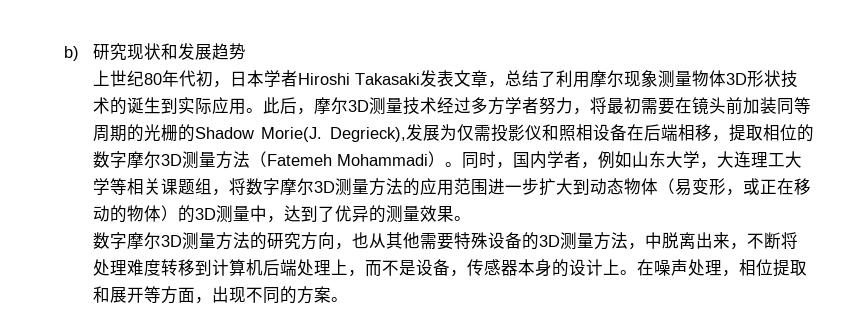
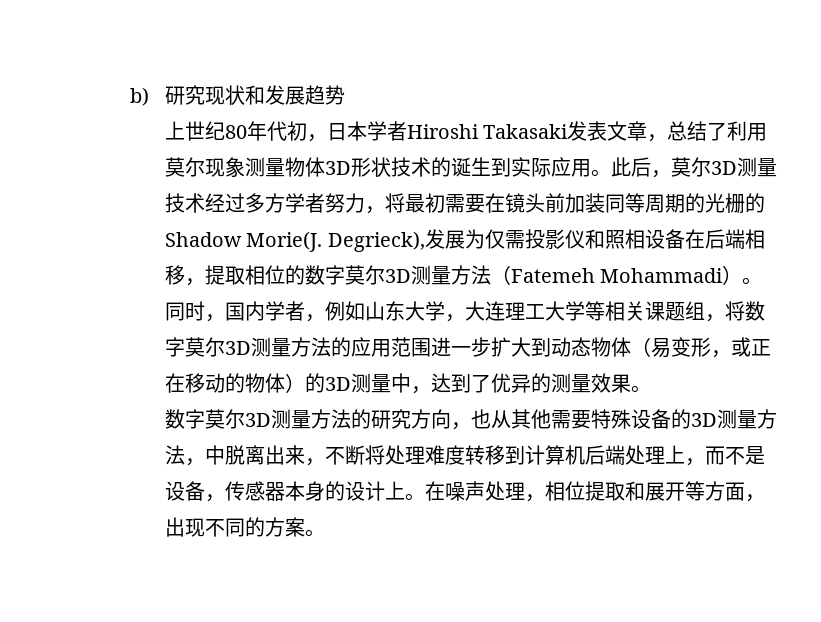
[589,70,607,87] 摩 -> [164,157,185,177] 莫
[313,97,331,114] 摩 -> [670,157,691,177] 莫
[126,151,144,168] 摩 -> [344,265,365,285] 莫
[279,178,297,195] 摩 -> [184,337,205,357] 莫
[126,232,144,249] 摩 -> [204,409,225,429] 莫

